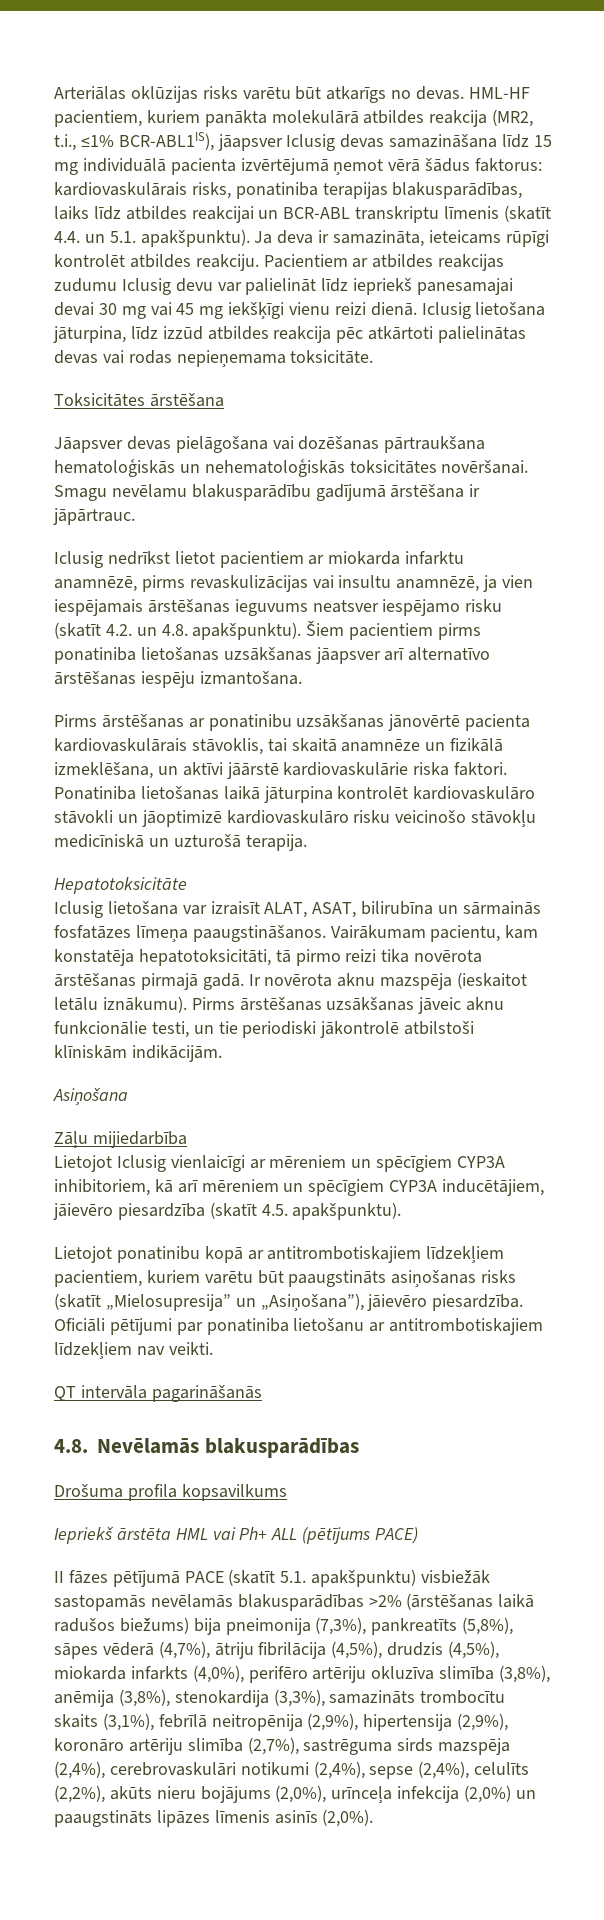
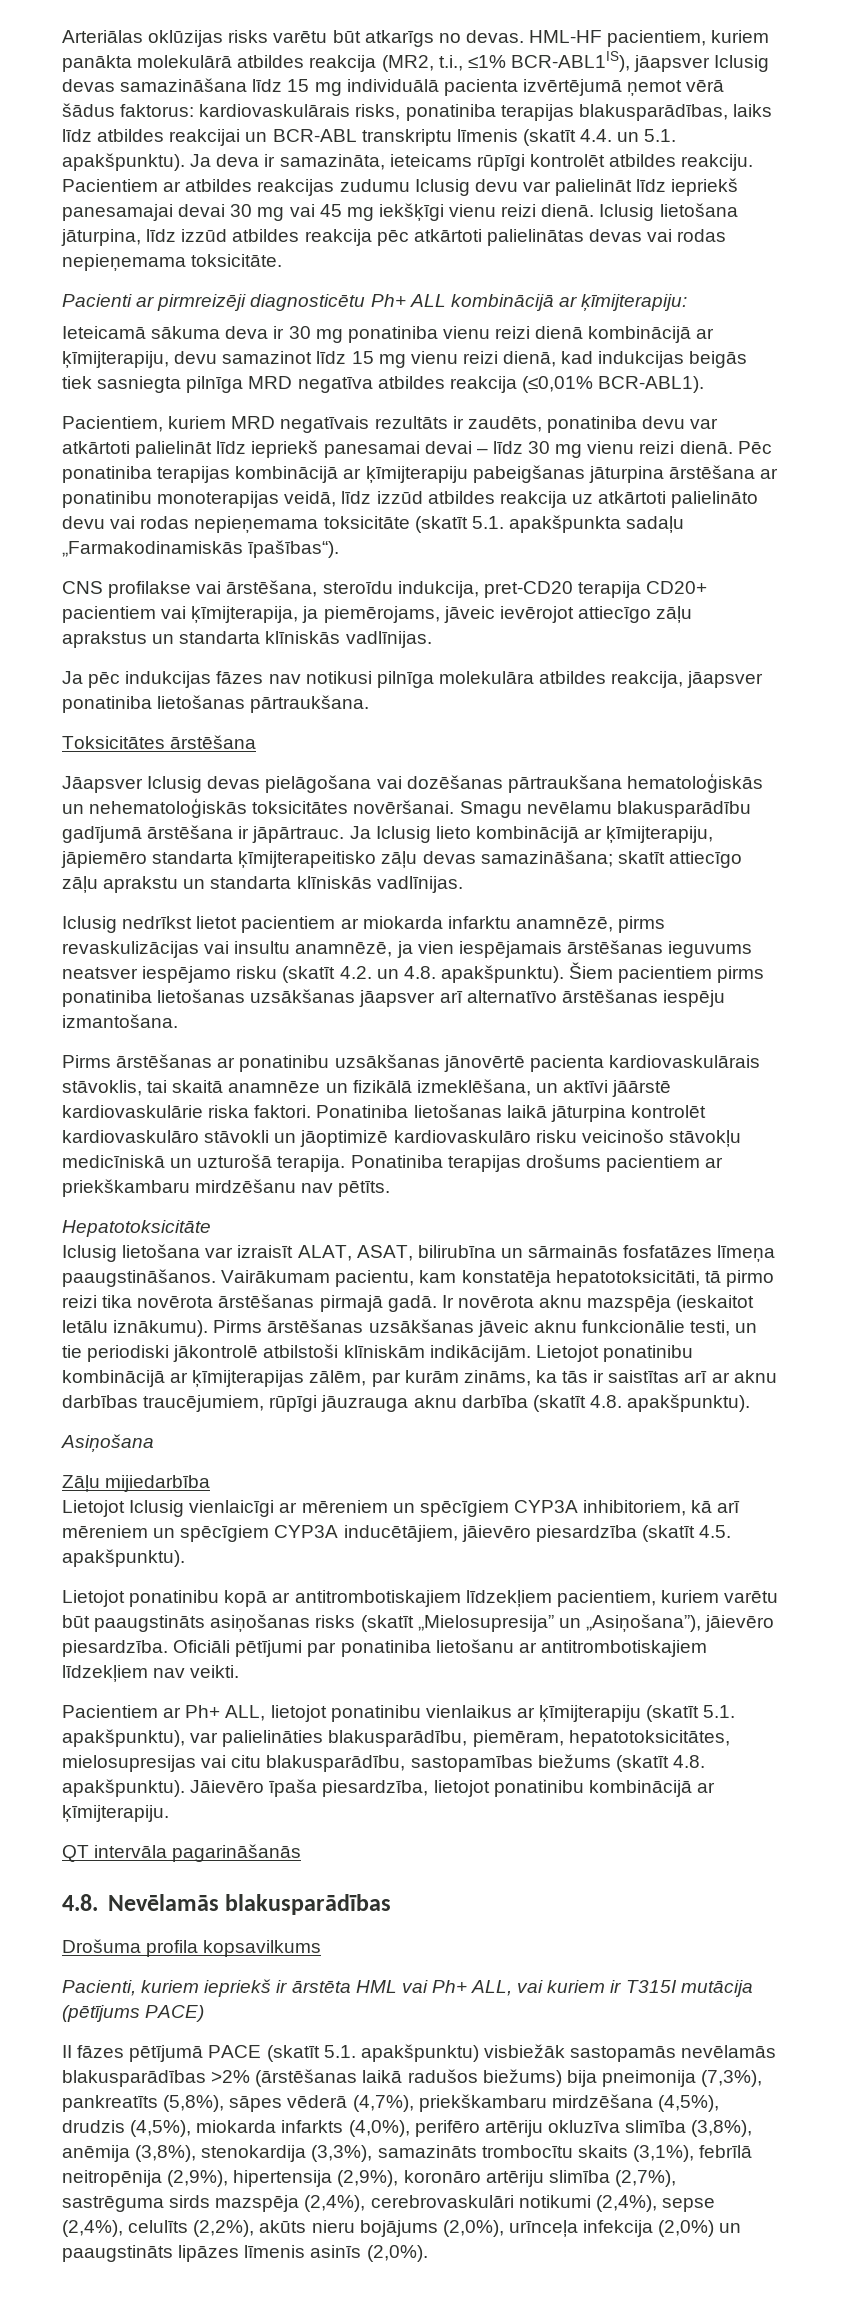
(374, 357) none -> [62,294,688,311] [62,326,715,343] [62,351,748,368] [62,376,705,393] [62,416,719,433] [62,440,772,458] [62,465,779,483] [62,491,759,508] [62,515,685,533] [62,540,340,558] [62,580,708,598] [62,606,693,623] [62,631,432,648] [62,671,764,688] [62,695,370,713] // Pacienti ar pirmreizēji diagnosticētu Ph+ ALL kombinācijā ar ķīmijterapiju: // Ieteicamā sākuma deva ir 30 mg ponatiniba vienu reizi dienā kombinācijā ar ķīmijterapiju, devu samazinot līdz 15 mg vienu reizi dienā, kad indukcijas beigās tiek sasniegta pilnīga MRD negatīva atbildes reakcija (≤0,01% BCR-ABL1). // Pacientiem, kuriem MRD negatīvais rezultāts ir zaudēts, ponatiniba devu var atkārtoti palielināt līdz iepriekš panesamai devai – līdz 30 mg vienu reizi dienā. Pēc ponatiniba terapijas kombinācijā ar ķīmijterapiju pabeigšanas jāturpina ārstēšana ar ponatinibu monoterapijas veidā, līdz izzūd atbildes reakcija uz atkārtoti palielināto devu vai rodas nepieņemama toksicitāte (skatīt 5.1. apakšpunkta sadaļu „Farmakodinamiskās īpašības“). // CNS profilakse vai ārstēšana, steroīdu indukcija, pret-CD20 terapija CD20+ pacientiem vai ķīmijterapija, ja piemērojams, jāveic ievērojot attiecīgo zāļu aprakstus un standarta klīniskās vadlīnijas. // Ja pēc indukcijas fāzes nav notikusi pilnīga molekulāra atbildes reakcija, jāapsver ponatiniba lietošanas pārtraukšana.
(123, 445) none -> [147,776,203,793] Iclusig
(135, 516) none -> [349,826,714,843] [61,850,742,868] [62,876,463,893] Ja Iclusig lieto kombinācijā ar ķīmijterapiju, jāpiemēro standarta ķīmijterapeitisko zāļu devas samazināšana; skatīt attiecīgo zāļu aprakstu un standarta klīniskās vadlīnijas.
(307, 842) none -> [350,1154,724,1172] [62,1179,391,1197] Ponatiniba terapijas drošums pacientiem ar priekškambaru mirdzēšanu nav pētīts.
(222, 1053) none -> [535,1345,693,1362] [62,1370,777,1387] [62,1394,751,1412] Lietojot ponatinibu kombinācijā ar ķīmijterapijas zālēm, par kurām zināms, ka tās ir saistītas arī ar aknu darbības traucējumiem, rūpīgi jāuzrauga aknu darbība (skatīt 4.8. apakšpunktu).
(213, 1348) none -> [62,1705,736,1722] [62,1729,730,1747] [62,1754,705,1772] [62,1779,715,1797] [62,1805,169,1822] // Pacientiem ar Ph+ ALL, lietojot ponatinibu vienlaikus ar ķīmijterapiju (skatīt 5.1. apakšpunktu), var palielināties blakusparādību, piemēram, hepatotoksicitātes, mielosupresijas vai citu blakusparādību, sastopamības biežums (skatīt 4.8. apakšpunktu). Jāievēro īpaša piesardzība, lietojot ponatinibu kombinācijā ar ķīmijterapiju.
[54,1526,298,1544] Iepriekš ārstēta HML vai Ph+ ALL -> [62,1979,753,1997] Pacienti, kuriem iepriekš ir ārstēta HML vai Ph+ ALL, vai kuriem ir T315I mutācija
[214,1642,327,1659] ātriju fibrilācija -> [418,2094,653,2112] priekškambaru mirdzēšana

